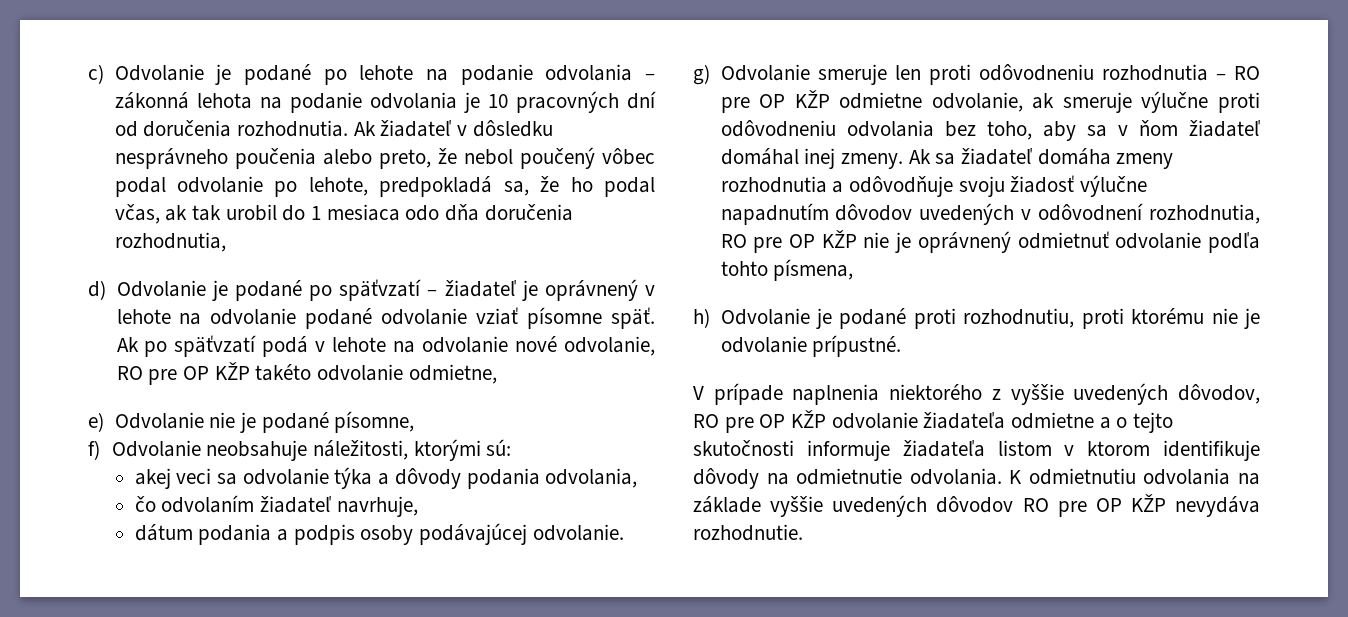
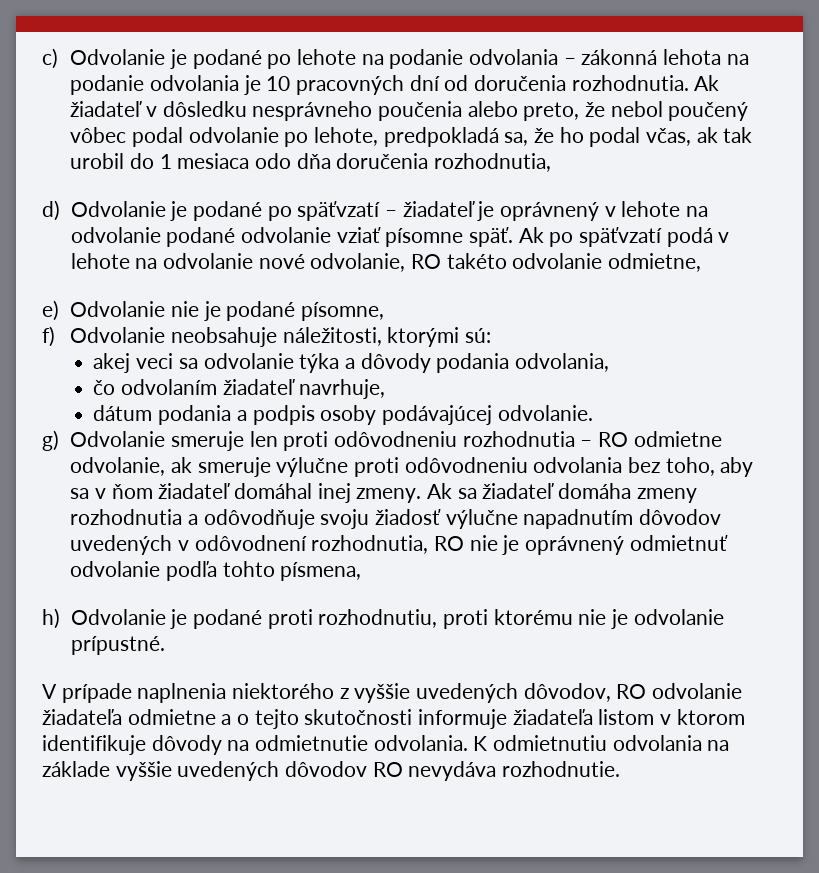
[148,362,250,385] pre OP KŽP -> (441, 261) none
[720,90,830,113] pre OP KŽP -> (629, 439) none
[753,230,857,253] pre OP KŽP -> (465, 543) none
[724,410,827,433] pre OP KŽP -> (647, 691) none
[1057,494,1166,517] pre OP KŽP -> (403, 769) none

